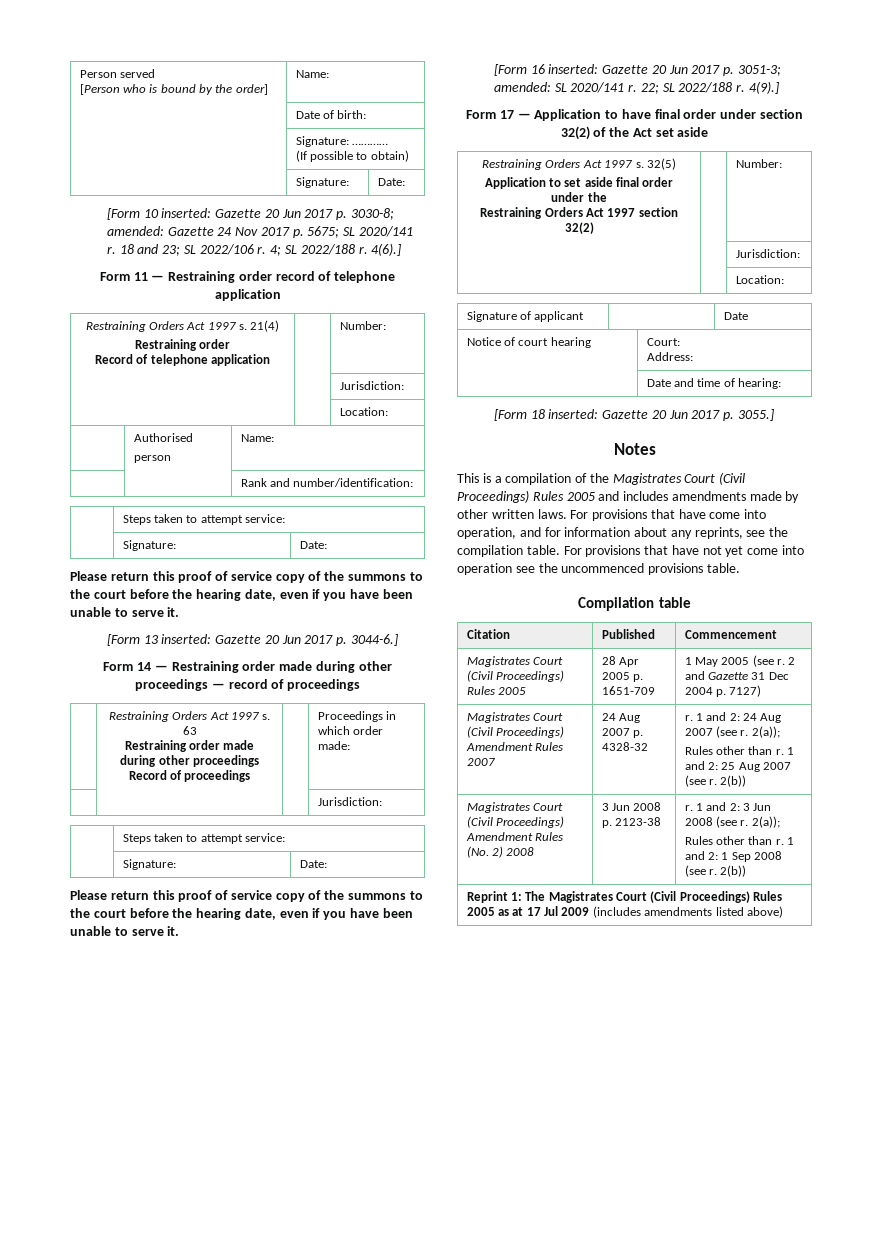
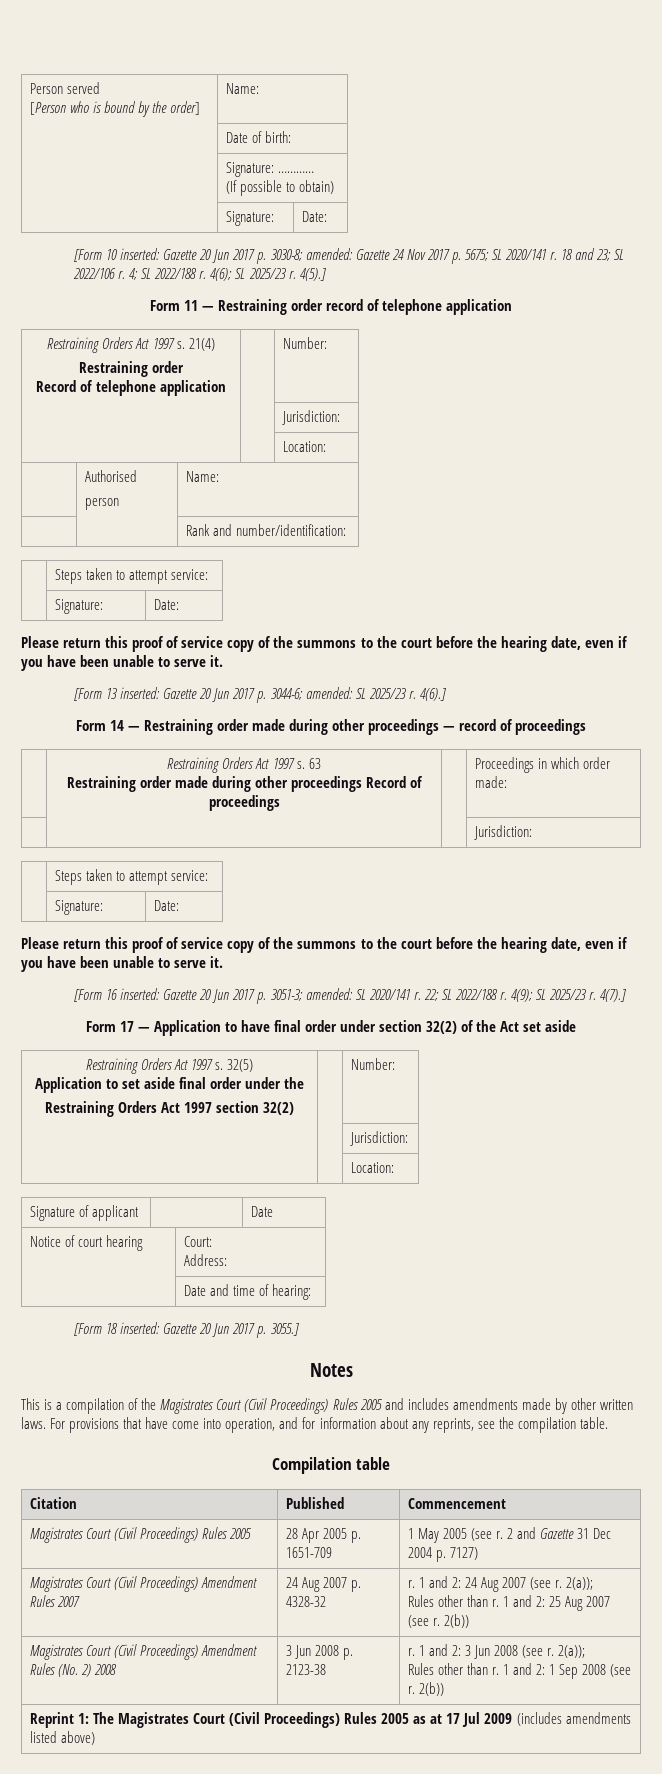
[371,243,402,256] 4(6).] -> [210,268,326,281] 4(6); SL 2025/23 r. 4(5).]
[350,634,398,646] 3044-6.] -> [270,687,446,701] 3044-6; amended: SL 2025/23 r. 4(6).]
[748,81,779,94] 4(9).] -> [510,989,627,1002] 4(9); SL 2025/23 r. 4(7).]
[563,545,805,557] [457,563,740,575] For provisions that have not yet come into operation see the uncommenced provisions table. -> (608, 1423) none

